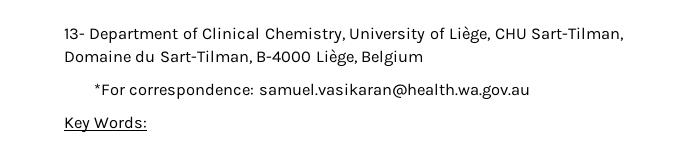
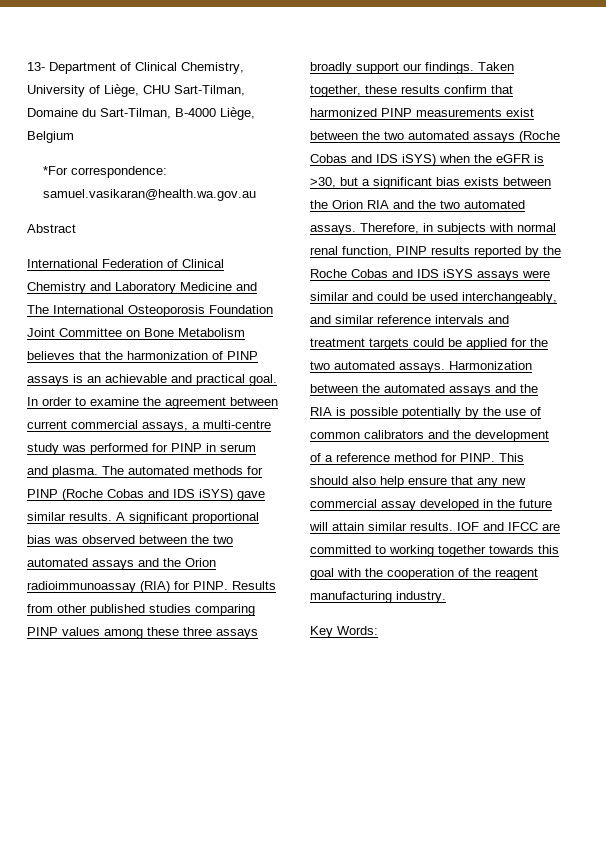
(530, 91) none -> [27,224,76,233] [27,259,224,268] [27,282,257,294] [27,305,273,317] [27,328,245,337] [27,351,258,360] [27,374,277,386] [27,397,278,409] [27,420,271,432] [27,443,256,455] [27,466,263,478] [27,489,265,501] [27,512,259,524] [27,535,233,544] [27,558,216,570] [27,581,276,593] [27,604,255,616] [27,627,258,639] [310,62,514,74] [310,85,513,97] [310,108,534,117] [310,131,560,143] [310,154,544,166] [310,177,551,189] [310,200,525,209] [310,223,556,235] [310,246,561,258] [310,269,550,281] [310,292,557,304] [310,315,509,324] [310,338,548,350] [310,361,532,373] [310,384,538,396] [310,407,541,419] [310,430,549,442] [310,453,524,462] [310,476,526,488] [310,499,552,511] [309,522,560,531] [310,545,559,557] [310,568,538,580] [310,591,446,603] // Abstract // International Federation of Clinical Chemistry and Laboratory Medicine and The International Osteoporosis Foundation Joint Committee on Bone Metabolism believes that the harmonization of PINP assays is an achievable and practical goal. In order to examine the agreement between current commercial assays, a multi-centre study was performed for PINP in serum and plasma. The automated methods for PINP (Roche Cobas and IDS iSYS) gave similar results. A significant proportional bias was observed between the two automated assays and the Orion radioimmunoassay (RIA) for PINP. Results from other published studies comparing PINP values among these three assays broadly support our findings. Taken together, these results confirm that harmonized PINP measurements exist between the two automated assays (Roche Cobas and IDS iSYS) when the eGFR is >30, but a significant bias exists between the Orion RIA and the two automated assays. Therefore, in subjects with normal renal function, PINP results reported by the Roche Cobas and IDS iSYS assays were similar and could be used interchangeably, and similar reference intervals and treatment targets could be applied for the two automated assays. Harmonization between the automated assays and the RIA is possible potentially by the use of common calibrators and the development of a reference method for PINP. This should also help ensure that any new commercial assay developed in the future will attain similar results. IOF and IFCC are committed to working together towards this goal with the cooperation of the reagent manufacturing industry.

